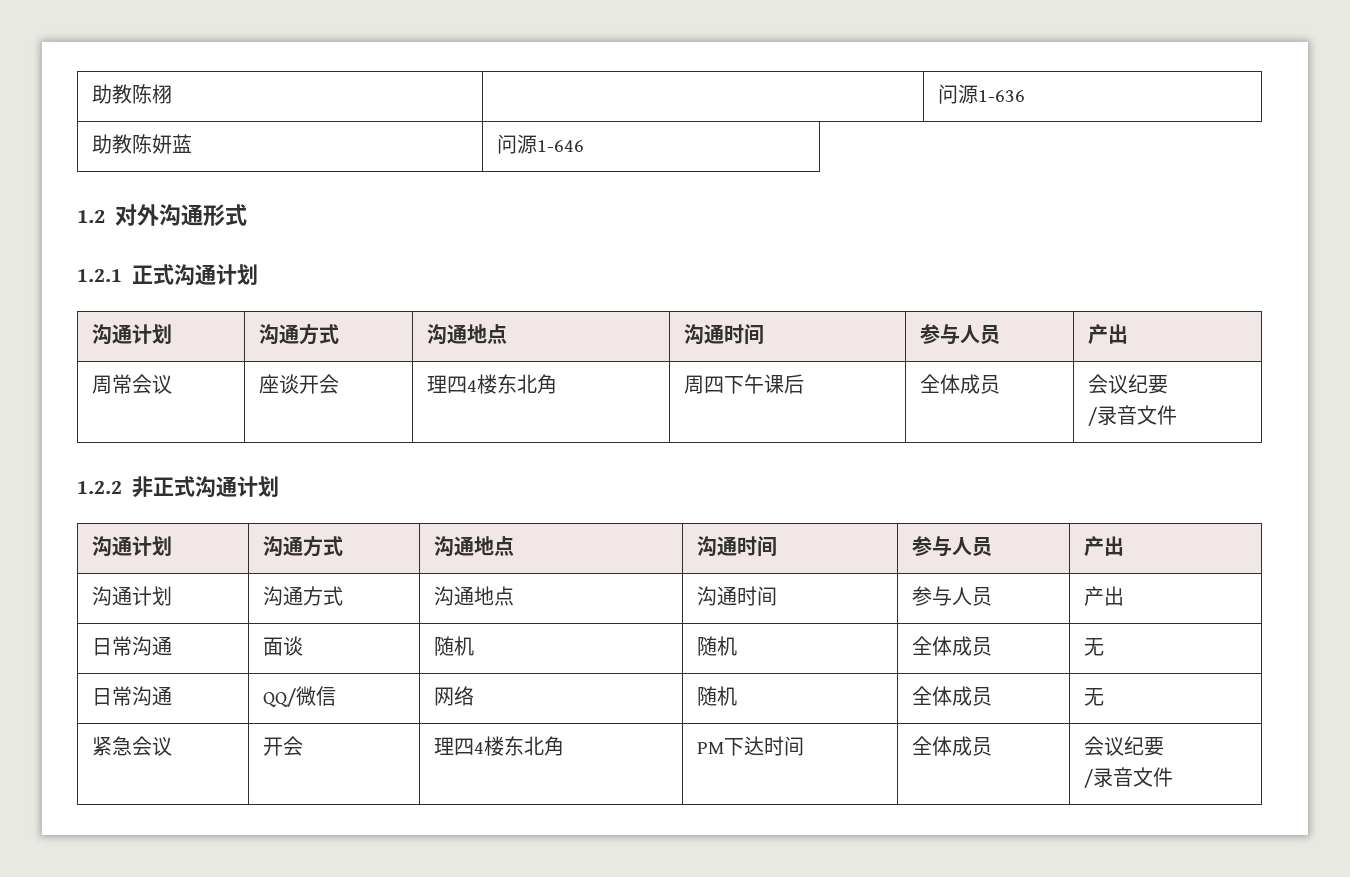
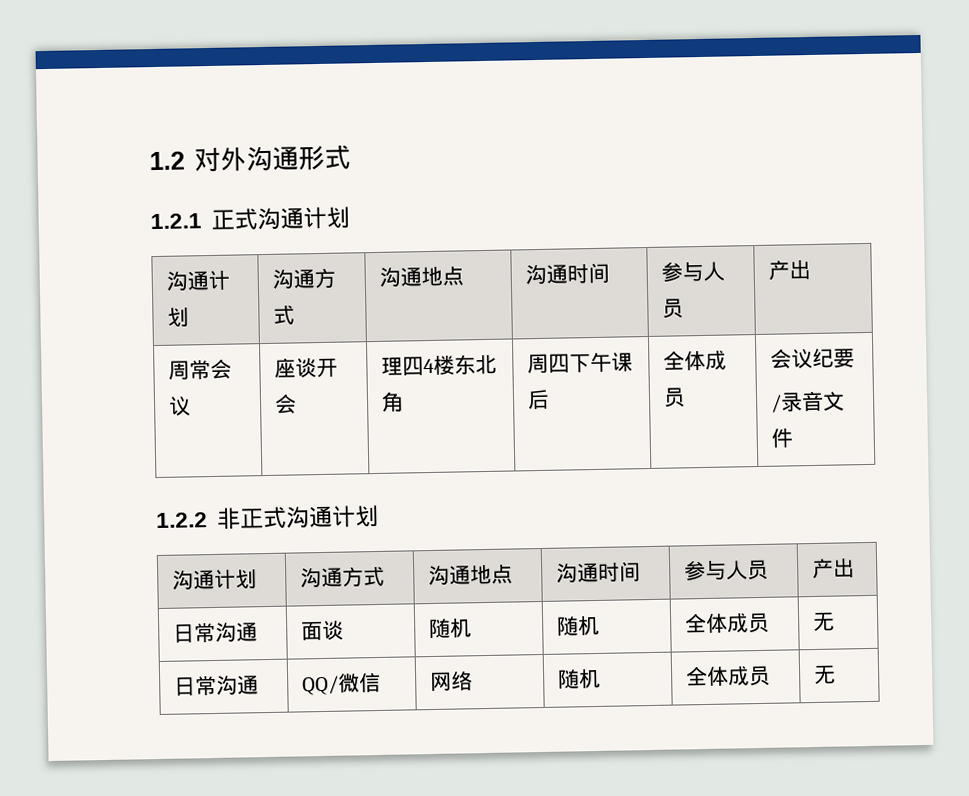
[92,84,173,104] [938,84,1026,104] [92,134,193,154] [497,134,585,154] 助教陈栩 | | 问源1-636 // 助教陈妍蓝 | 问源1-646 // -> (149, 161) none
[92,586,173,606] [263,586,344,606] [434,586,515,606] [697,586,778,606] [912,586,993,606] [1084,586,1125,606] // 沟通计划 | 沟通方式 | 沟通地点 | 沟通时间 | 参与人员 | 产出 -> (856, 568) none
[92,736,173,756] [263,736,304,756] [434,736,565,756] [697,736,805,756] [912,736,993,756] [1084,736,1165,756] [1084,767,1174,788] // 紧急会议 | 开会 | 理四4楼东北角 | PM下达时间 | 全体成员 | 会议纪要 // /录音文件 -> (837, 675) none

